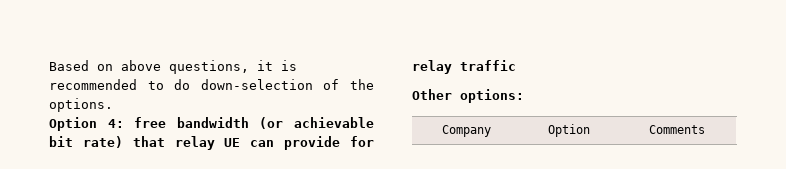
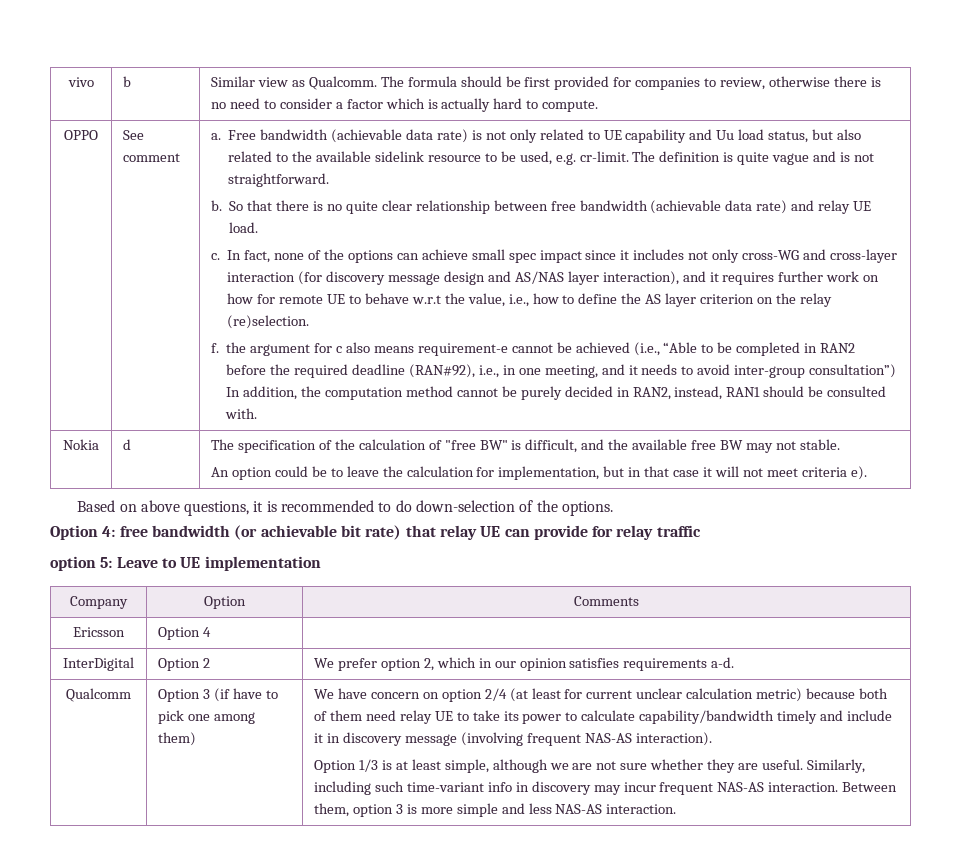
(49, 65) none -> [67,77,94,87] [123,76,132,87] [211,76,881,90] [211,98,599,112] [64,130,98,140] [123,130,145,140] [123,153,181,162] [211,129,861,143] [228,151,874,165] [228,173,330,187] [211,200,872,214] [229,222,259,233] [211,249,897,263] [227,271,880,285] [227,293,832,307] [227,315,310,329] [211,342,856,356] [226,364,897,378] [226,386,887,400] [225,408,258,419] [63,439,99,450] [123,439,132,450] [211,439,840,453] [211,466,867,480] vivo | b | Similar view as Qualcomm. The formula should be first provided for companies to review, otherwise there is no need to consider a factor which is actually hard to compute. // OPPO | See comment | a. Free bandwidth (achievable data rate) is not only related to UE capability and Uu load status, but also related to the available sidelink resource to be used, e.g. cr-limit. The definition is quite vague and is not straightforward. // b. So that there is no quite clear relationship between free bandwidth (achievable data rate) and relay UE load. // c. In fact, none of the options can achieve small spec impact since it includes not only cross-WG and cross-layer interaction (for discovery message design and AS/NAS layer interaction), and it requires further work on how for remote UE to behave w.r.t the value, i.e., how to define the AS layer criterion on the relay (re)selection. // f. the argument for c also means requirement-e cannot be achieved (i.e., “Able to be completed in RAN2 before the required deadline (RAN#92), i.e., in one meeting, and it needs to avoid inter-group consultation”) In addition, the computation method cannot be purely decided in RAN2, instead, RAN1 should be consulted with. // Nokia | d | The specification of the calculation of "free BW" is difficult, and the available free BW may not stable. // An option could be to leave the calculation for implementation, but in that case it will not meet criteria e). //
[412,89,524,103] [442,125,491,137] [547,124,590,137] [648,125,705,134] Other options: // Company | Option | Comments -> [50,556,321,571] [70,596,128,609] [204,596,246,609] [574,596,639,606] [73,627,125,637] [158,627,212,640] [63,657,134,671] [158,658,211,671] [314,657,735,671] [66,688,131,702] [158,688,278,702] [158,710,255,724] [158,732,197,746] [314,688,888,702] [314,710,892,724] [314,732,712,746] [314,759,865,773] [314,781,898,795] [314,803,677,817] option 5: Leave to UE implementation // Company | Option | Comments // Ericsson | Option 4 | // InterDigital | Option 2 | We prefer option 2, which in our opinion satisfies requirements a-d. // Qualcomm | Option 3 (if have to pick one among them) | We have concern on option 2/4 (at least for current unclear calculation metric) because both of them need relay UE to take its power to calculate capability/bandwidth timely and include it in discovery message (involving frequent NAS-AS interaction). // Option 1/3 is at least simple, although we are not sure whether they are useful. Similarly, including such time-variant info in discovery may incur frequent NAS-AS interaction. Between them, option 3 is more simple and less NAS-AS interaction.

